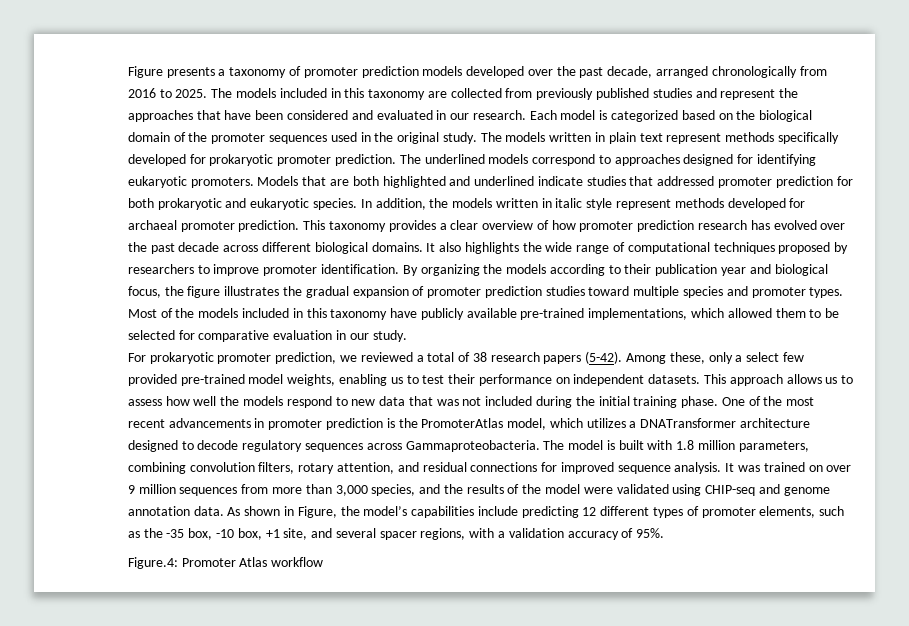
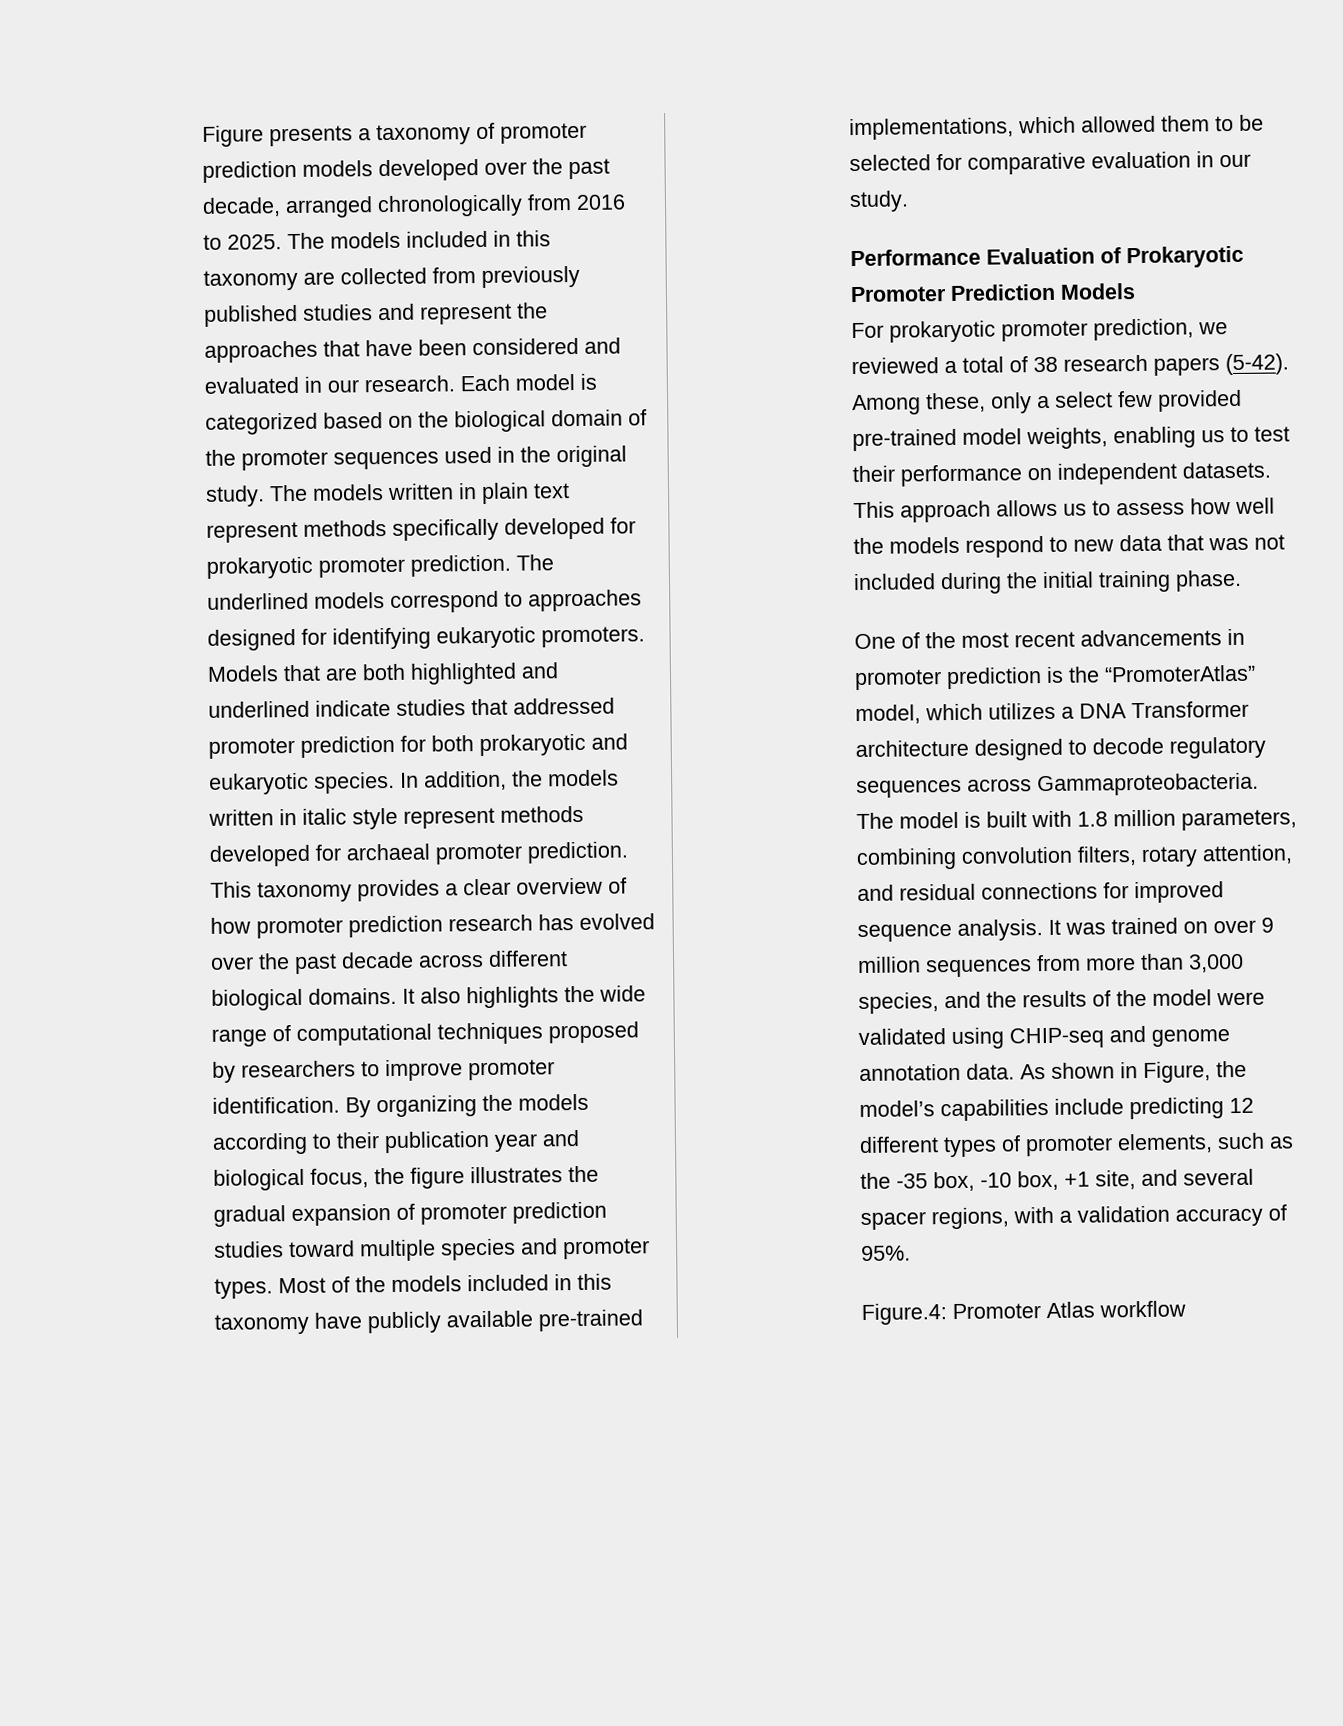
(407, 336) none -> [849,245,1244,269] [849,283,1136,303] // Performance Evaluation of Prokaryotic Promoter Prediction Models
(719, 402) none -> (1242, 580) //
[421,418,504,428] PromoterAtlas -> [1103,664,1256,683] “PromoterAtlas”
[640,418,737,428] DNATransformer -> [1078,700,1249,719] DNA Transformer

